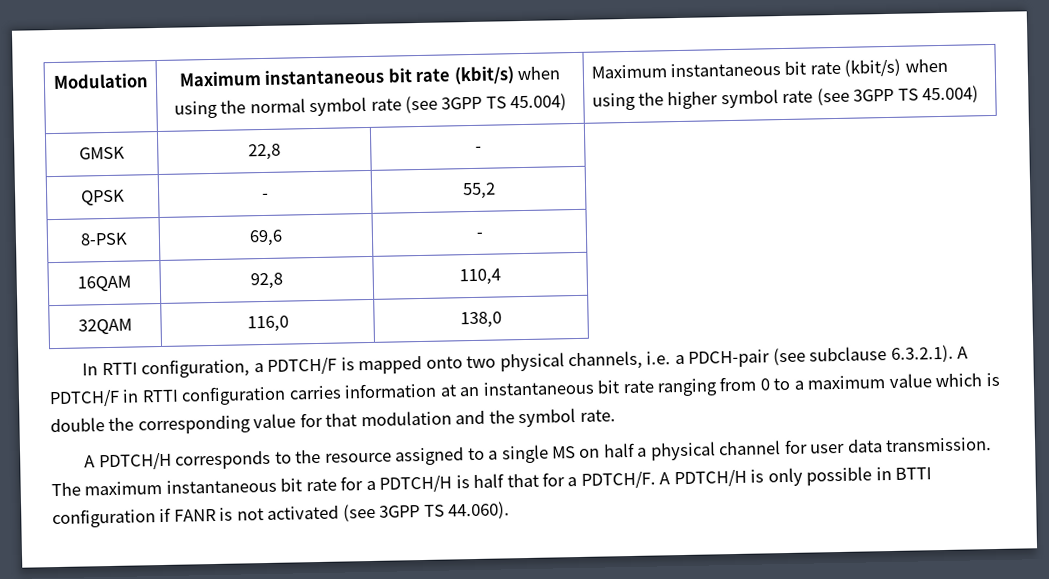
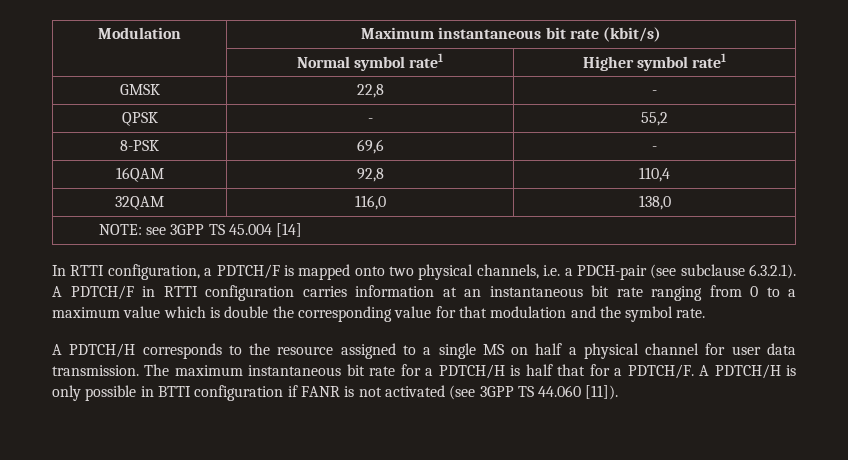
[517,66,561,81] [173,93,568,119] [590,58,948,79] [591,85,980,111] when using the normal symbol rate (see 3GPP TS 45.004) | Maximum instantaneous bit rate (kbit/s) when using the higher symbol rate (see 3GPP TS 45.004) -> [296,53,444,71] [582,53,727,71] // | Normal symbol rate1 | Higher symbol rate1
(502, 320) none -> [98,223,303,237] // NOTE: see 3GPP TS 45.004 [14]
[448,501,511,520] 44.060). -> [538,385,619,400] 44.060 [11]).

